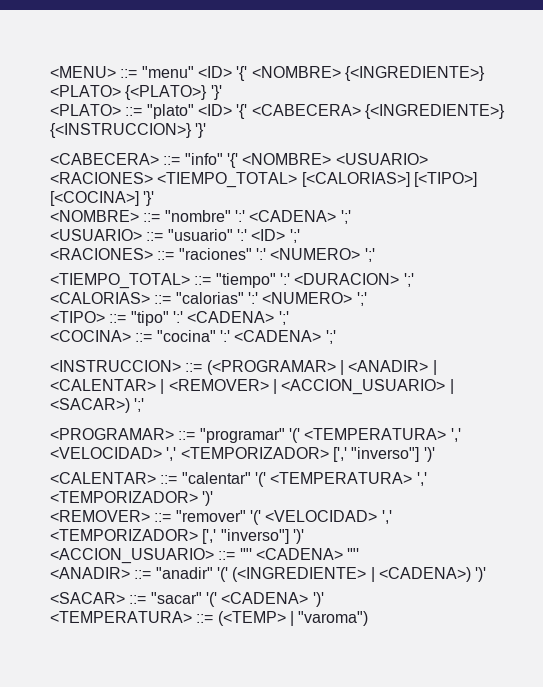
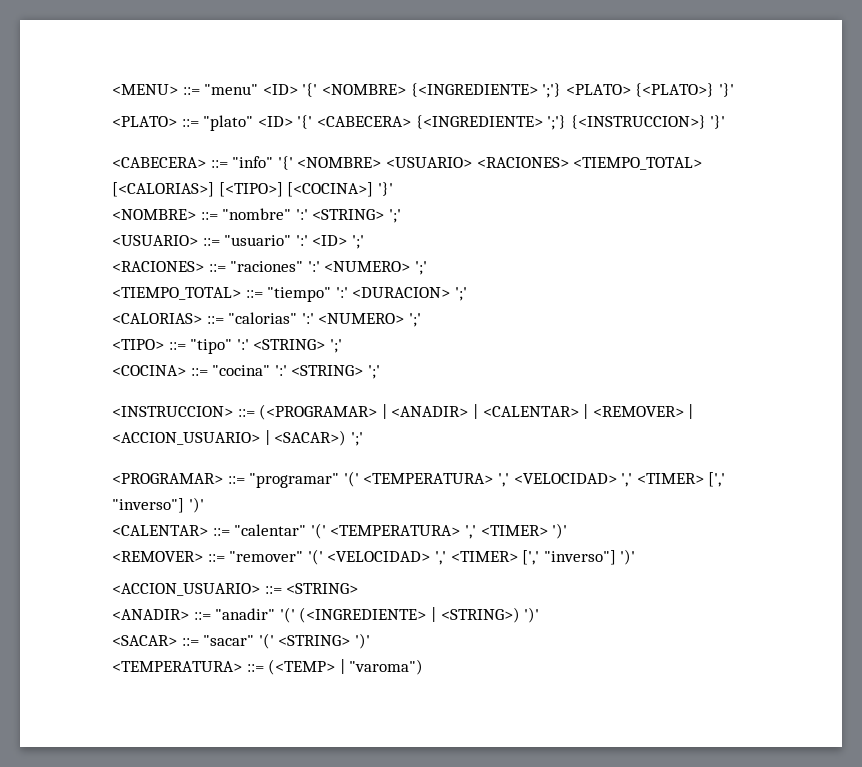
[344,66,485,81] {<INGREDIENTE>} -> [410,83,562,98] {<INGREDIENTE> ';'}
[364,104,505,119] {<INGREDIENTE>} -> [415,115,567,130] {<INGREDIENTE> ';'}
[249,210,337,222] <CADENA> -> [312,209,385,220] <STRING>
[187,311,275,323] <CADENA> -> [253,339,326,350] <STRING>
[234,330,322,342] <CADENA> -> [291,365,364,376] <STRING>
[180,447,329,459] <TEMPORIZADOR> -> [636,473,704,484] <TIMER>
[50,491,198,503] <TEMPORIZADOR> -> [480,525,548,536] <TIMER>
[50,529,198,541] <TEMPORIZADOR> -> [450,551,518,562] <TIMER>
[239,548,360,560] '"' <CADENA> '"' -> [286,583,359,594] <STRING>
[378,567,471,582] <CADENA>) -> [440,607,520,623] <STRING>)
[221,592,309,604] <CADENA> -> [278,635,351,646] <STRING>

